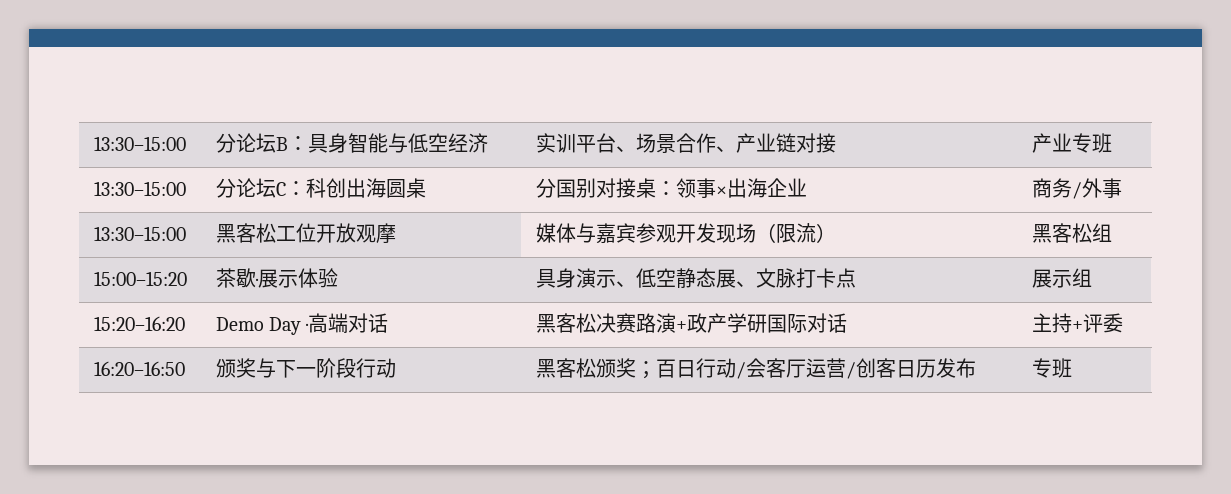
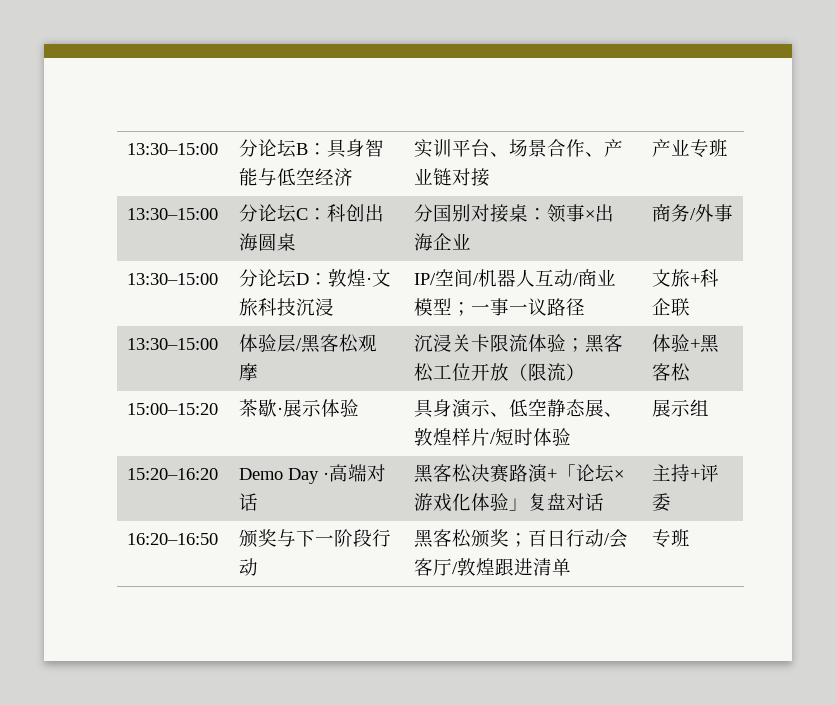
[215,223,396,244] [535,223,756,244] 黑客松工位开放观摩 | 媒体与嘉宾参观开发现场 -> [239,268,392,288] [239,298,335,316] [414,269,617,287] [414,298,586,316] [652,269,720,287] [652,298,691,316] [127,338,219,350] [239,334,378,353] [239,363,259,381] [414,334,624,353] [414,363,510,382] 分论坛D：敦煌·文旅科技沉浸 | IP/空间/机器人互动/商业模型；一事一议路径 | 文旅+科企联 // 13:30–15:00 | 体验层/黑客松观摩 | 沉浸关卡限流体验；黑客松工位开放
[1031,223,1112,243] 黑客松组 -> [652,334,720,353] [652,363,691,382] 体验+黑客松
[755,268,856,288] 文脉打卡点 -> [414,427,572,446] 敦煌样片/短时体验
[686,313,807,333] 政产学研国际 -> [557,464,625,483] [414,493,567,512] 「论坛×游戏化体验」复盘
[805,358,976,379] 运营/创客日历发布 -> [452,557,572,576] /敦煌跟进清单

